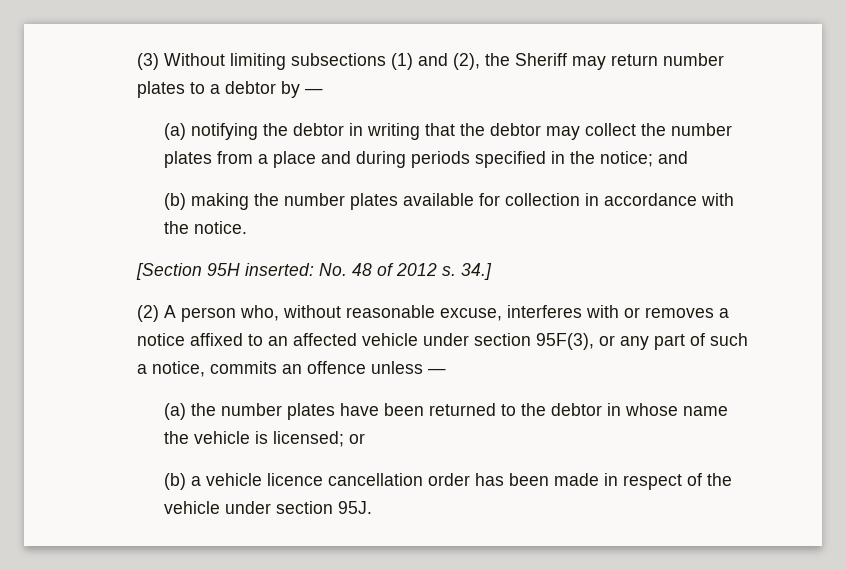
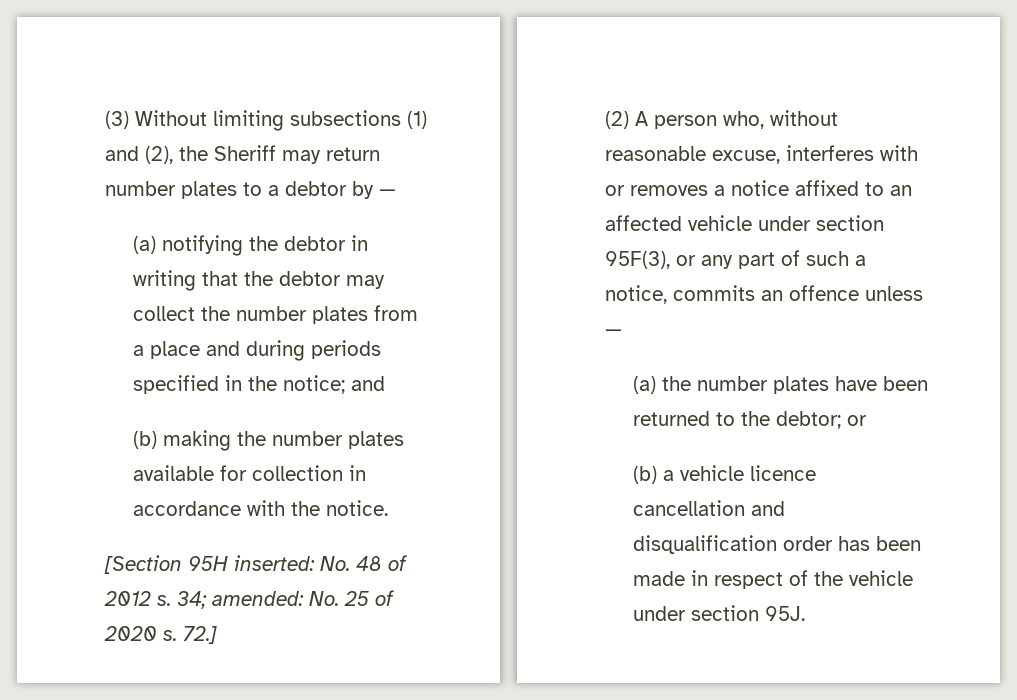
[461,263,493,280] 34.] -> [177,590,395,609] [104,626,218,644] 34; amended: No. 25 of 2020 s. 72.]
[551,403,729,416] [164,431,345,447] debtor in whose name the vehicle is licensed; -> [776,411,842,429] debtor;
(424, 479) none -> [751,501,786,516] [633,535,778,554] and disqualification

